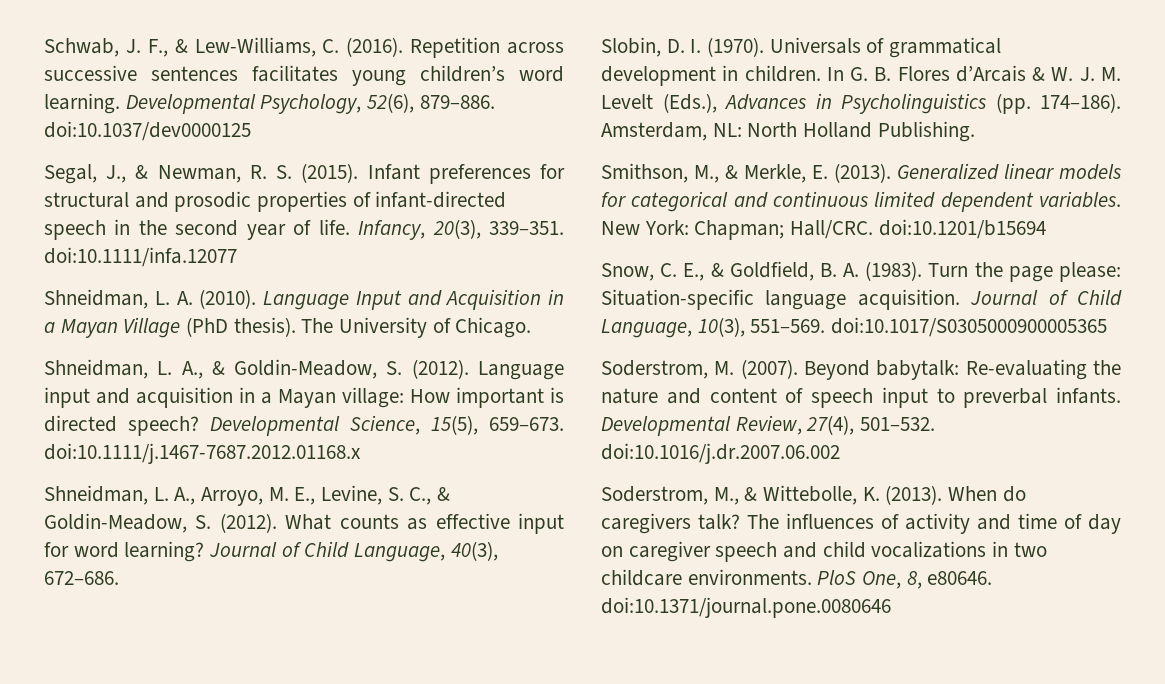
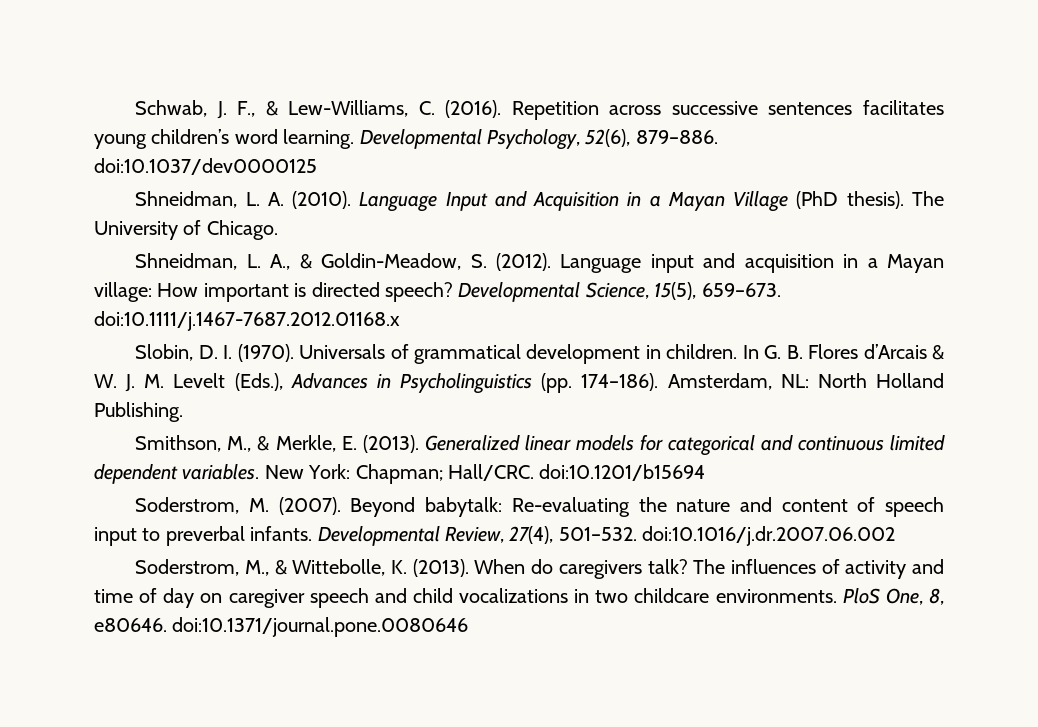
[44,163,565,184] [44,191,507,212] [44,219,564,240] [44,247,237,267] // Segal, J., & Newman, R. S. (2015). Infant preferences for structural and prosodic properties of infant-directed speech in the second year of life. Infancy, 20(3), 339–351. doi:10.1111/infa.12077 -> (317, 166) none
[44,485,451,506] [44,513,564,534] [44,541,498,562] [44,571,119,585] // Shneidman, L. A., Arroyo, M. E., Levine, S. C., & Goldin-Meadow, S. (2012). What counts as effective input for word learning? Journal of Child Language, 40(3), 672–686. -> (400, 321) none
[601,261,1121,282] [601,289,1122,310] [601,317,1108,338] // Snow, C. E., & Goldfield, B. A. (1983). Turn the page please: Situation-specific language acquisition. Journal of Child Language, 10(3), 551–569. doi:10.1017/S0305000900005365 -> (706, 472) none

